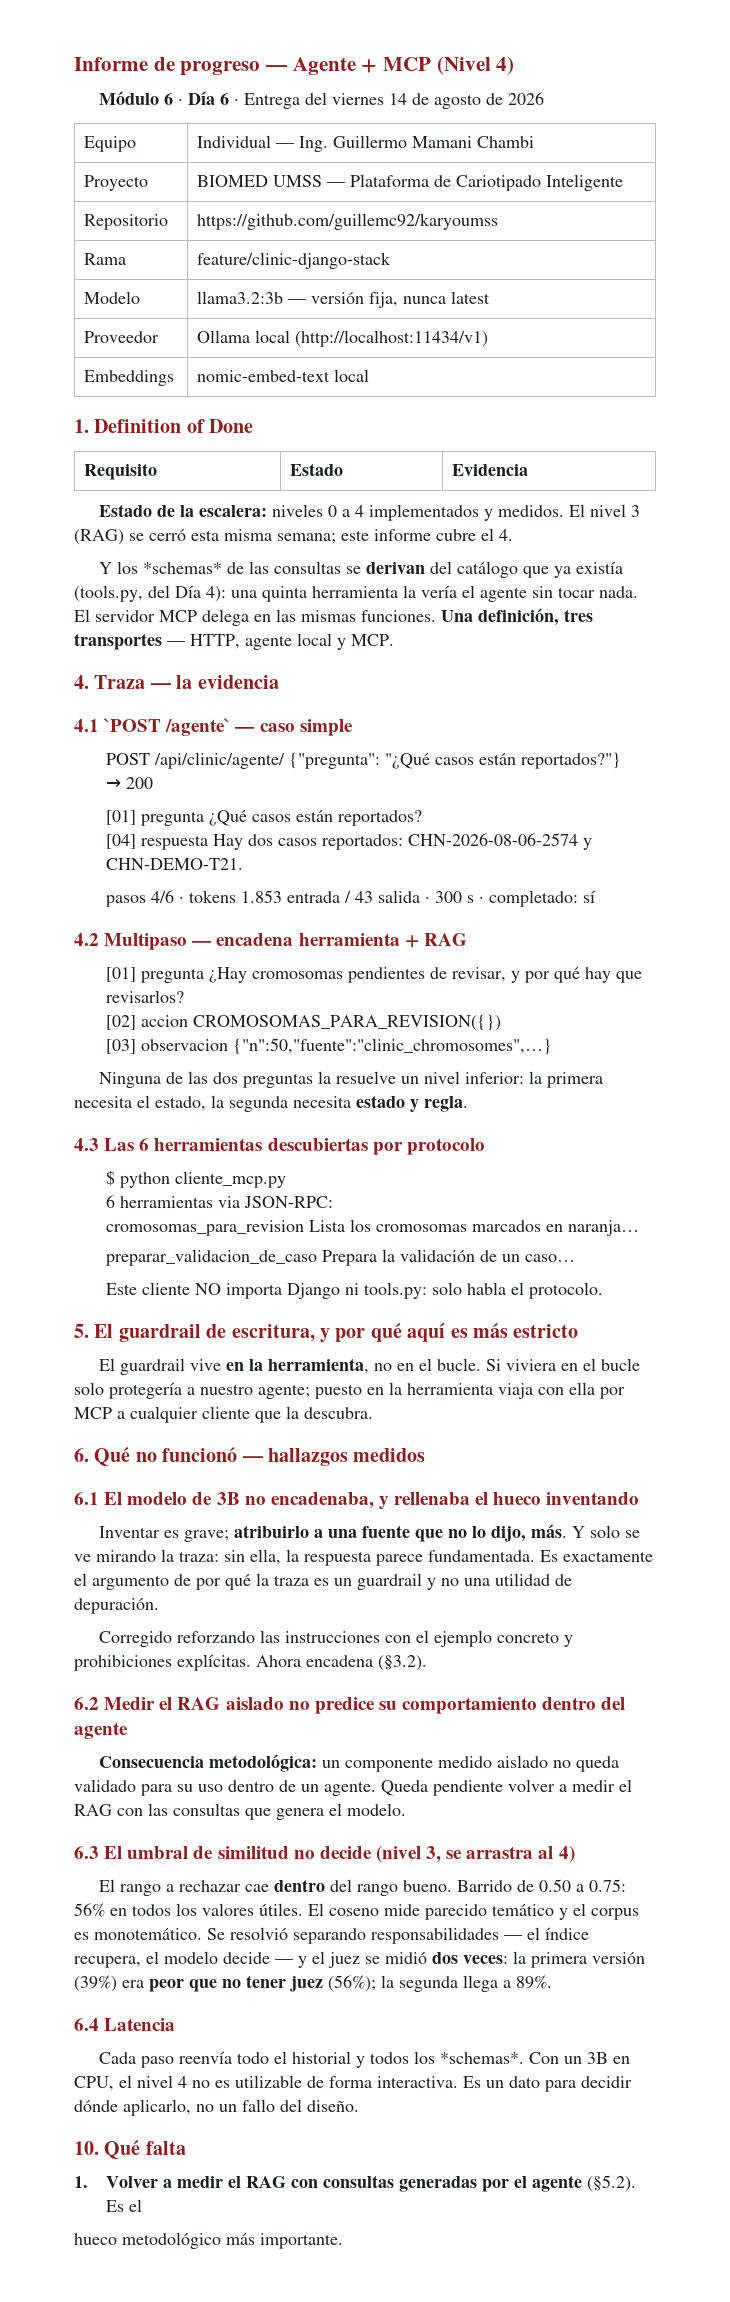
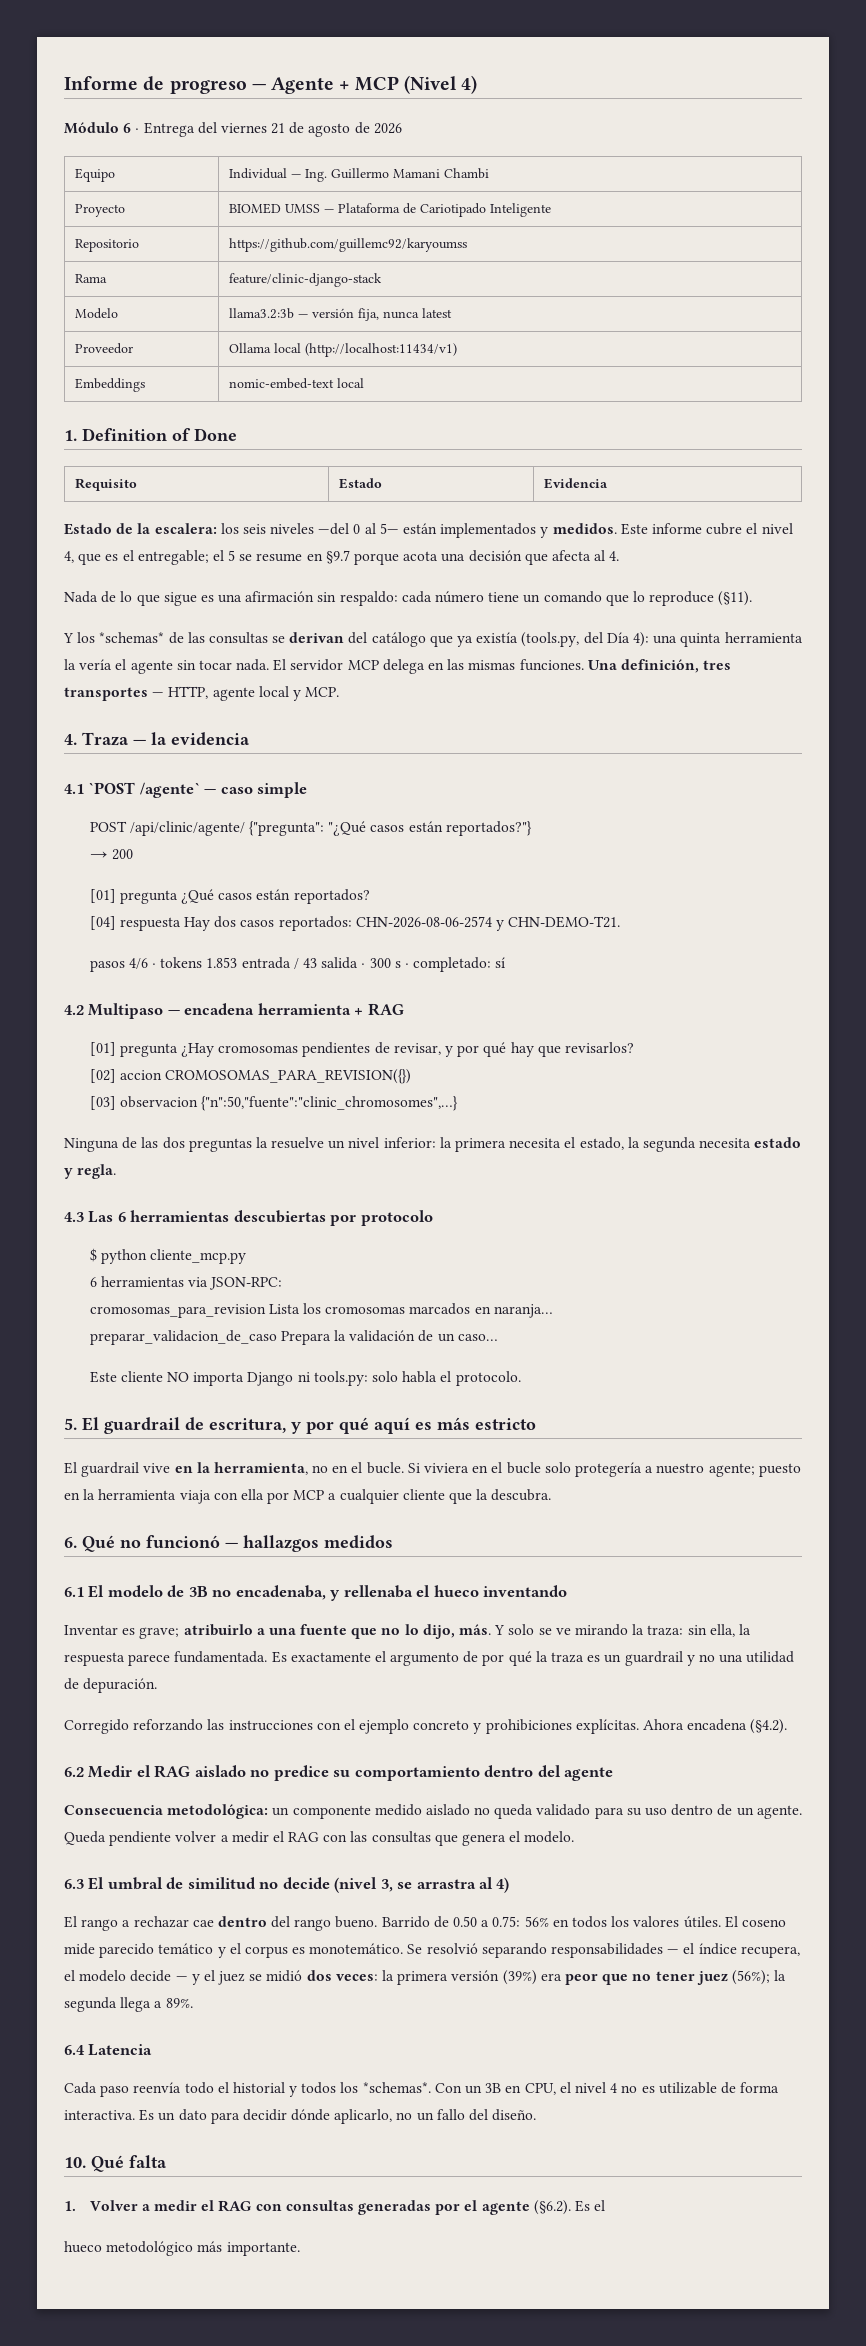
[187,91,239,105] Día 6 · -> (140, 130) none
[388,93,407,105] 14 -> [271,123,286,134] 21
[271,504,640,521] [74,528,513,545] niveles 0 a 4 implementados y medidos. El nivel 3 (RAG) se cerró esta misma semana; este informe cubre el 4. -> [220,523,793,538] [64,550,620,565] [64,591,753,606] los seis niveles —del 0 al 5— están implementados y medidos. Este informe cubre el nivel 4, que es el entregable; el 5 se resume en §9.7 porque acota una decisión que afecta al 4. // Nada de lo que sigue es una afirmación sin respaldo: cada número tiene un comando que lo reproduce (§11).
[378,1655,427,1671] (§3.2). -> [750,1719,788,1734] (§4.2).
[587,2175,637,2192] (§5.2). -> [533,2200,571,2215] (§6.2).

